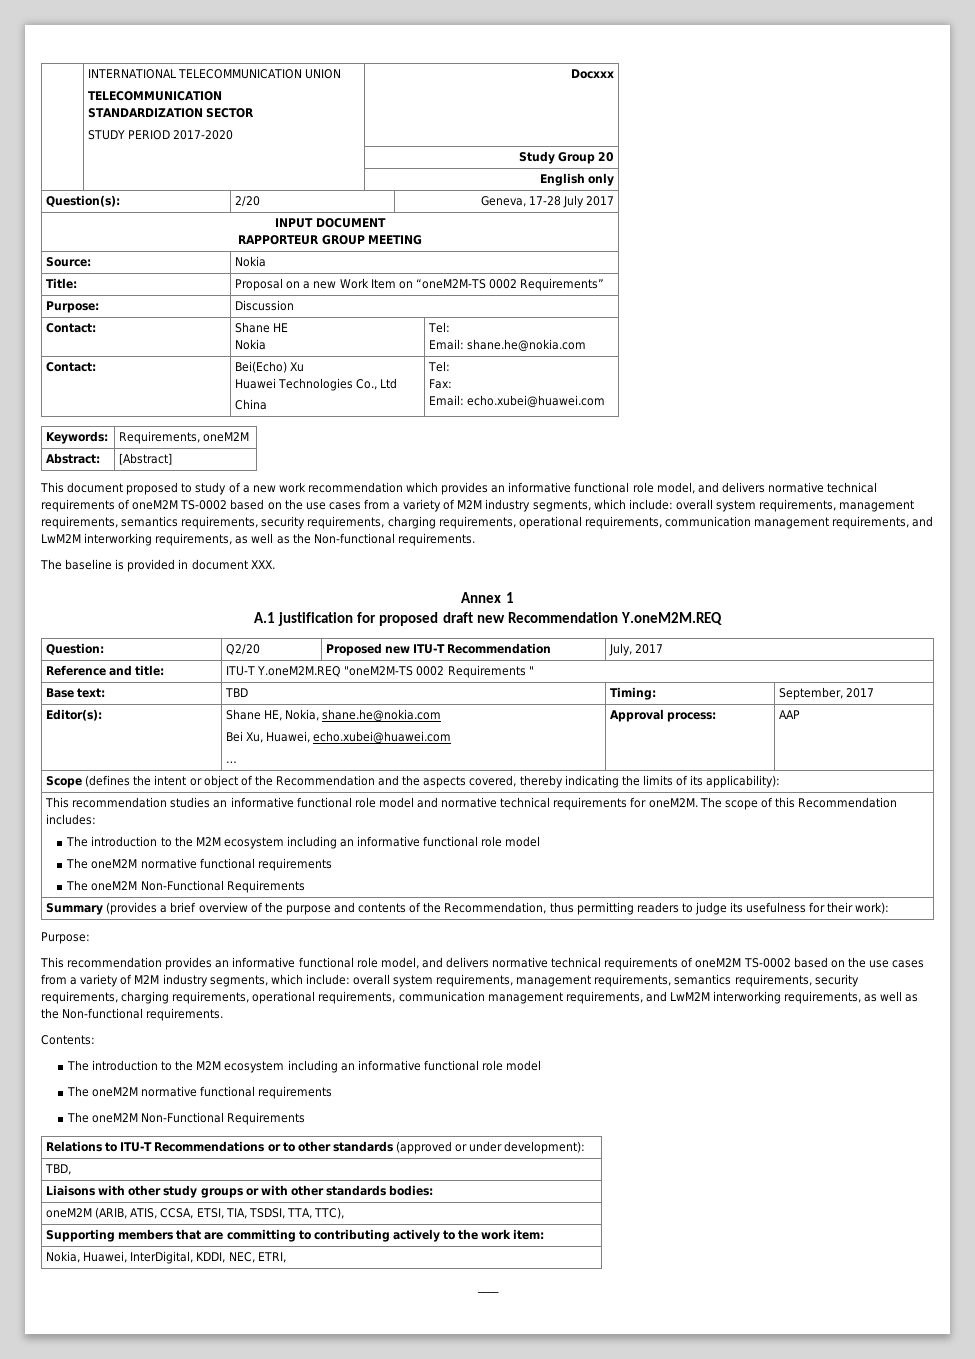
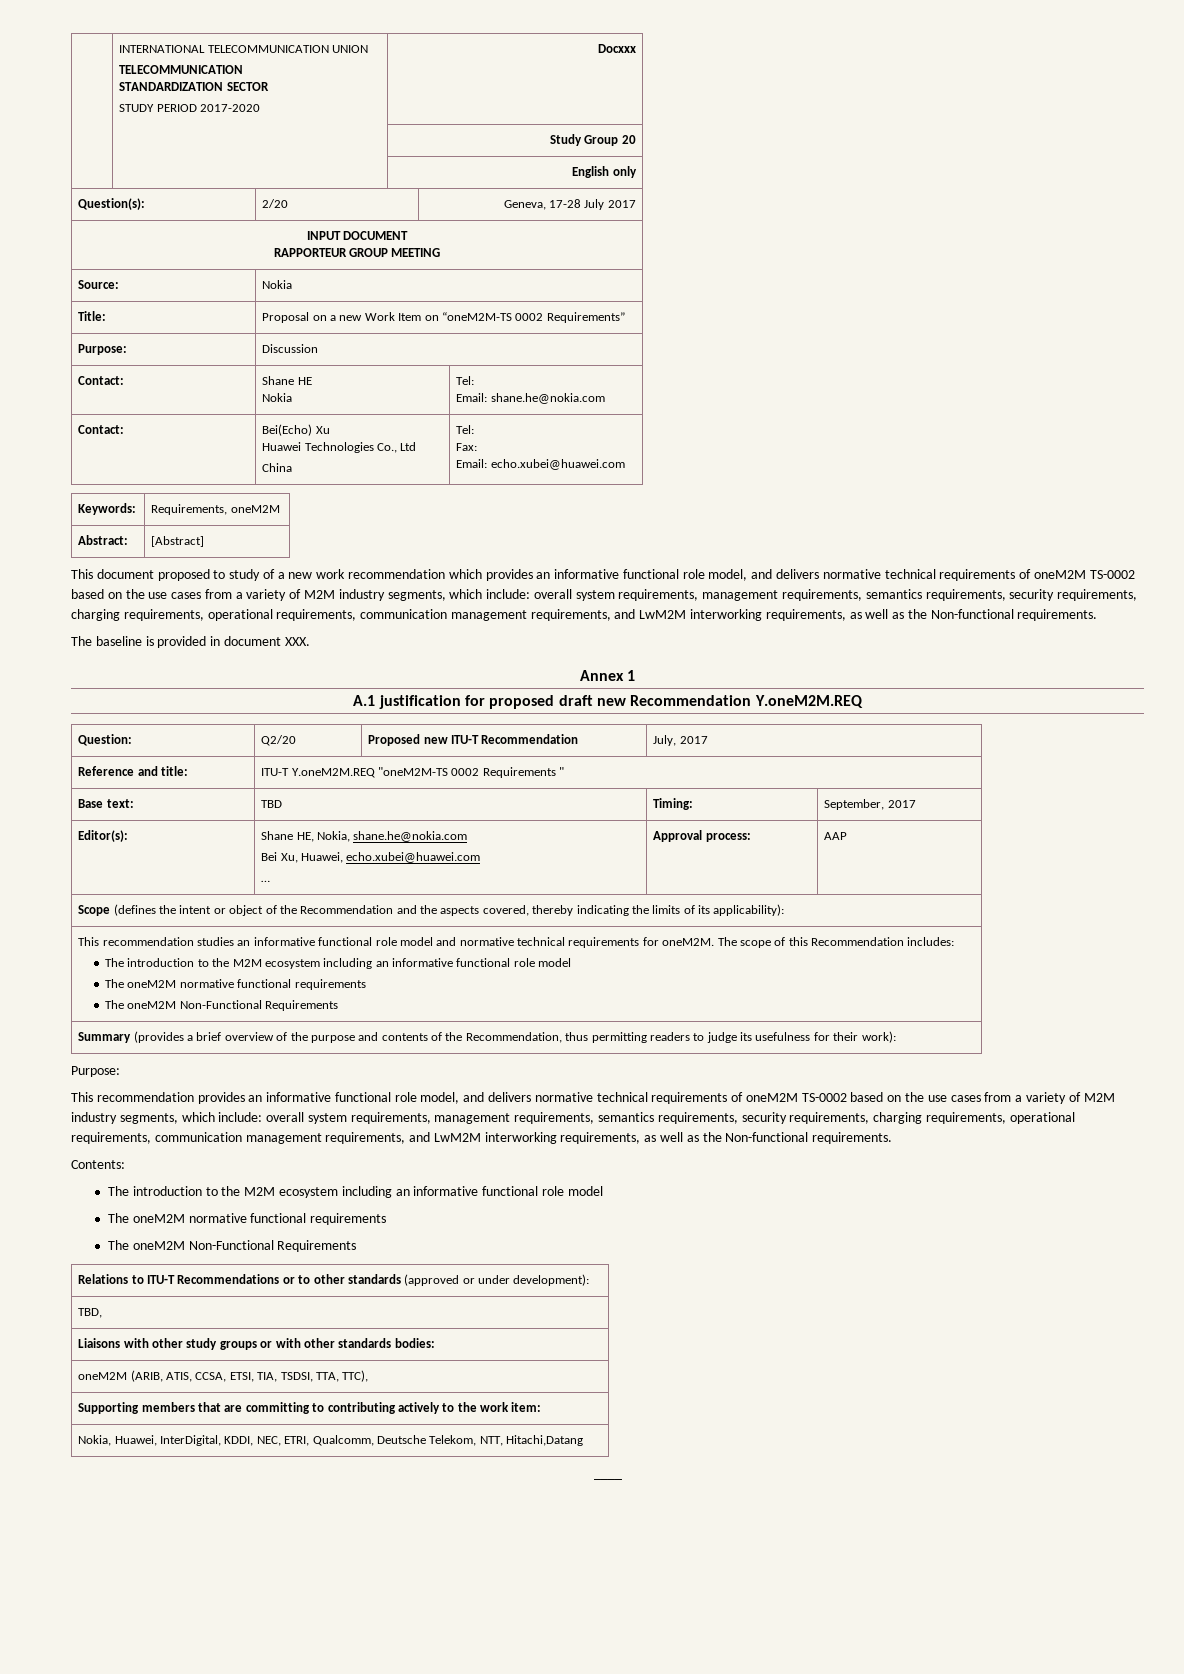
(286, 1257) none -> [312,1435,584,1446] Qualcomm, Deutsche Telekom, NTT, Hitachi,Datang

